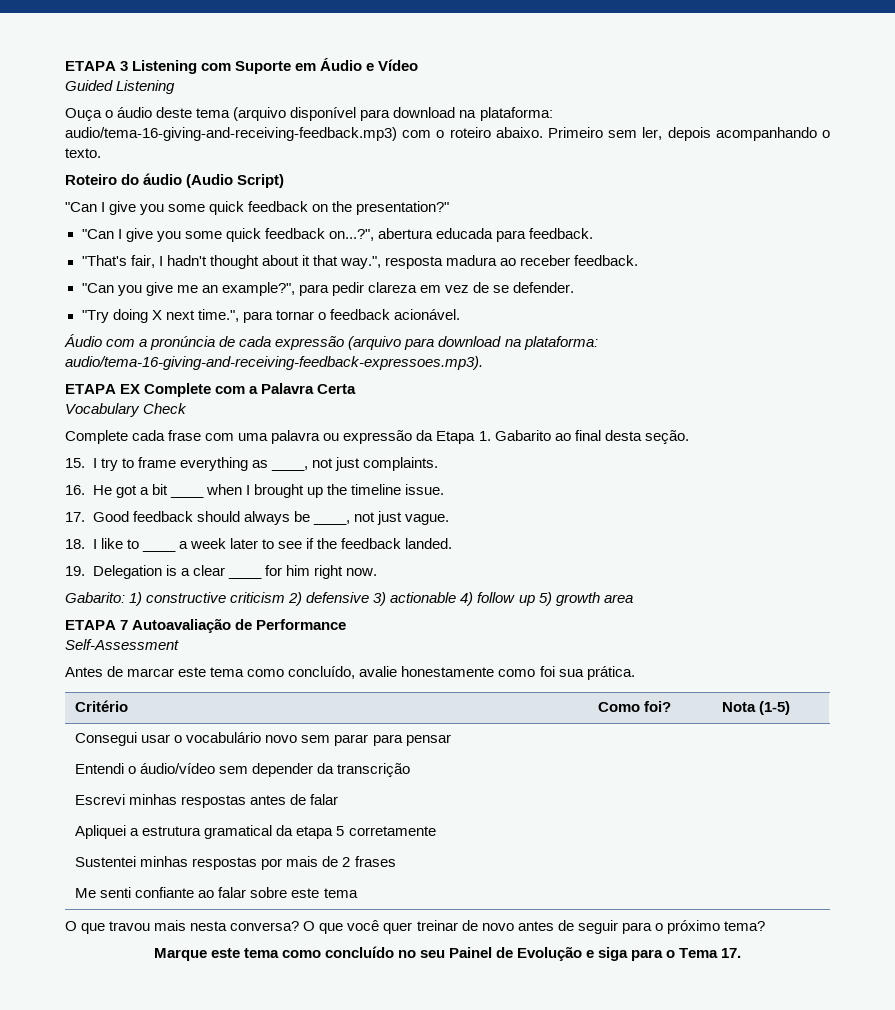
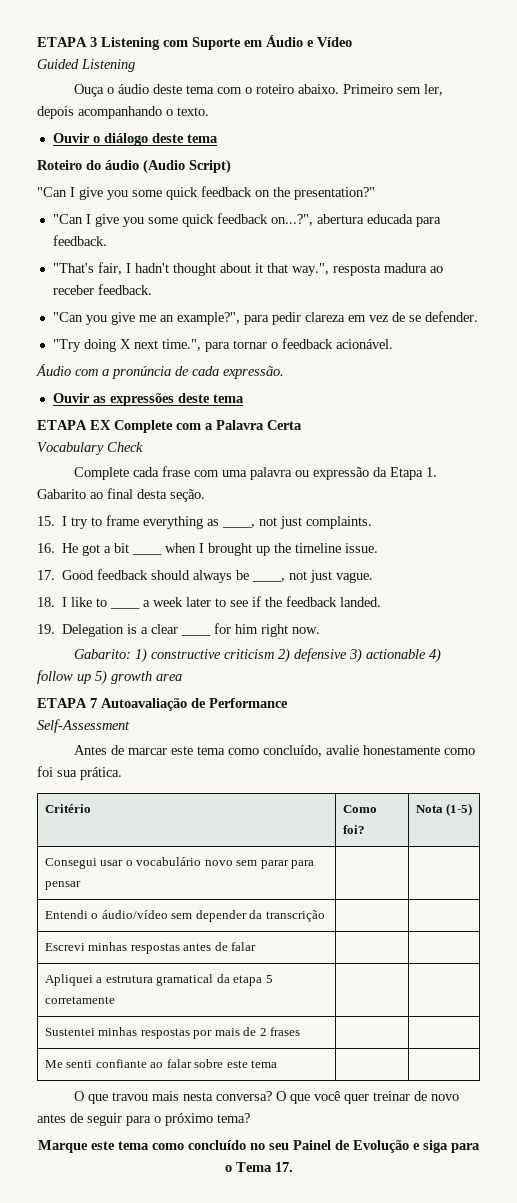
[233,107,553,121] [65,127,397,141] (arquivo disponível para download na plataforma: audio/tema-16-giving-and-receiving-feedback.mp3) -> (214, 89) none
(101, 153) none -> [52,133,218,146] // Ouvir o diálogo deste tema
[275,336,598,350] [65,356,483,370] expressão (arquivo para download na plataforma: audio/tema-16-giving-and-receiving-feedback-expressoes.mp3). -> [223,366,284,379] [52,393,244,406] expressão. // Ouvir as expressões deste tema

